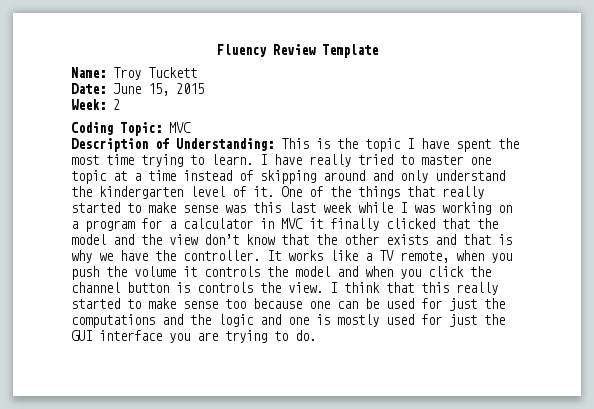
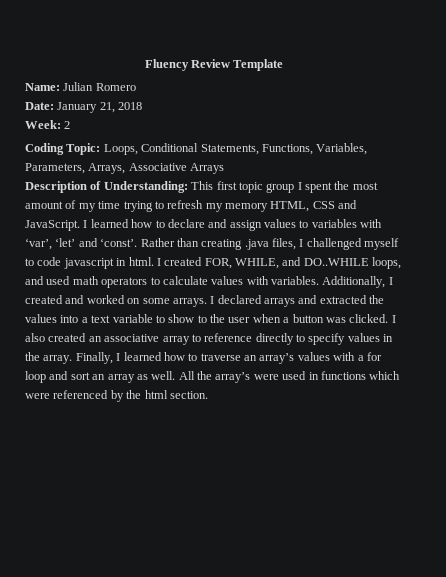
[113,67,197,80] Troy Tuckett -> [63,82,136,91] Julian Romero
[113,83,204,96] June 15, 2015 -> [57,102,143,113] January 21, 2018
[169,122,191,133] [71,138,519,152] [71,154,491,167] [71,170,505,184] [71,186,484,199] [71,202,512,215] [71,218,498,232] [71,234,512,245] [71,250,512,263] [71,266,491,280] [71,282,498,295] [71,298,505,311] [71,314,505,328] [71,330,316,343] MVC // Description of Understanding: This is the topic I have spent the most time trying to learn. I have really tried to master one topic at a time instead of skipping around and only understand the kindergarten level of it. One of the things that really started to make sense was this last week while I was working on a program for a calculator in MVC it finally clicked that the model and the view don’t know that the other exists and that is why we have the controller. It works like a TV remote, when you push the volume it controls the model and when you click the channel button is controls the view. I think that this really started to make sense too because one can be used for just the computations and the logic and one is mostly used for just the GUI interface you are trying to do. -> [103,143,368,155] [25,163,225,174] [25,181,378,193] [25,200,358,212] [25,219,383,231] [25,238,400,250] [25,257,402,269] [25,276,393,288] [25,295,385,307] [25,314,396,323] [25,333,394,345] [25,352,382,364] [25,371,401,383] [25,390,208,402] Loops, Conditional Statements, Functions, Variables, Parameters, Arrays, Associative Arrays // Description of Understanding: This first topic group I spent the most amount of my time trying to refresh my memory HTML, CSS and JavaScript. I learned how to declare and assign values to variables with ‘var’, ‘let’ and ‘const’. Rather than creating .java files, I challenged myself to code javascript in html. I created FOR, WHILE, and DO..WHILE loops, and used math operators to calculate values with variables. Additionally, I created and worked on some arrays. I declared arrays and extracted the values into a text variable to show to the user when a button was clicked. I also created an associative array to reference directly to specify values in the array. Finally, I learned how to traverse an array’s values with a for loop and sort an array as well. All the array’s were used in functions which were referenced by the html section.

